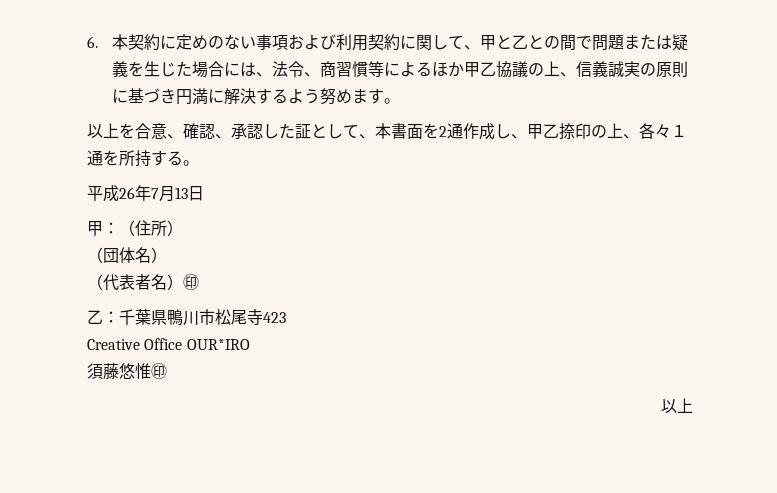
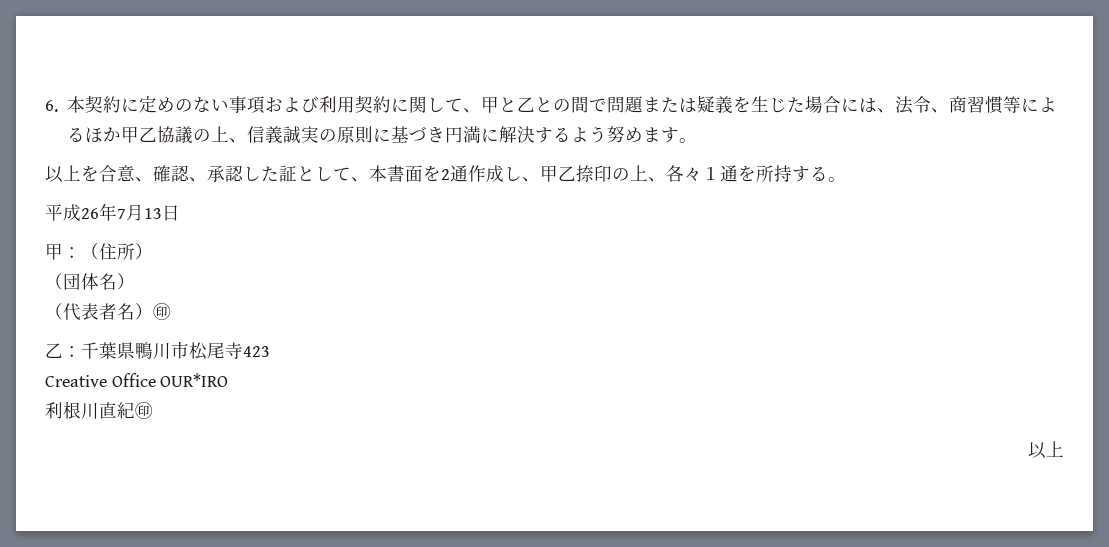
[87,363,151,380] 須藤悠惟 -> [45,401,135,419] 利根川直紀

